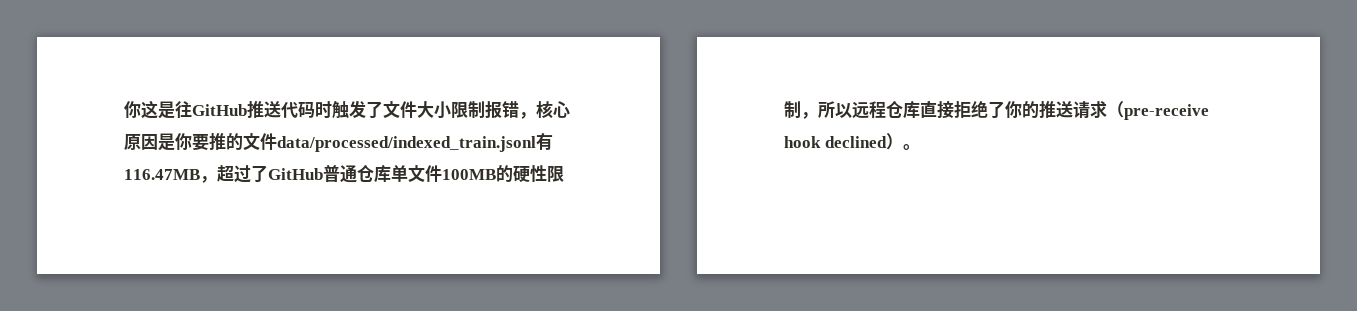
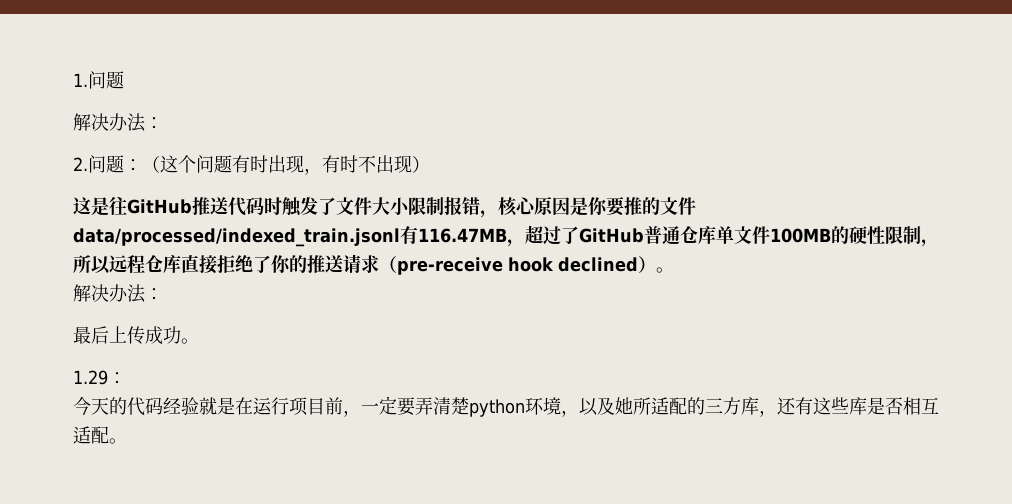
[124,101,141,118] 你 -> [73,71,124,89] [73,113,163,132] [73,155,430,175] 1.问题 // 解决办法： // 2.问题：（这个问题有时出现，有时不出现） //
(920, 147) none -> [73,284,163,303] [73,326,199,345] [73,370,126,385] [73,396,939,417] [73,426,127,444] // 解决办法： // 最后上传成功。 // 1.29： // 今天的代码经验就是在运行项目前，一定要弄清楚python环境，以及她所适配的三方库，还有这些库是否相互适配。

